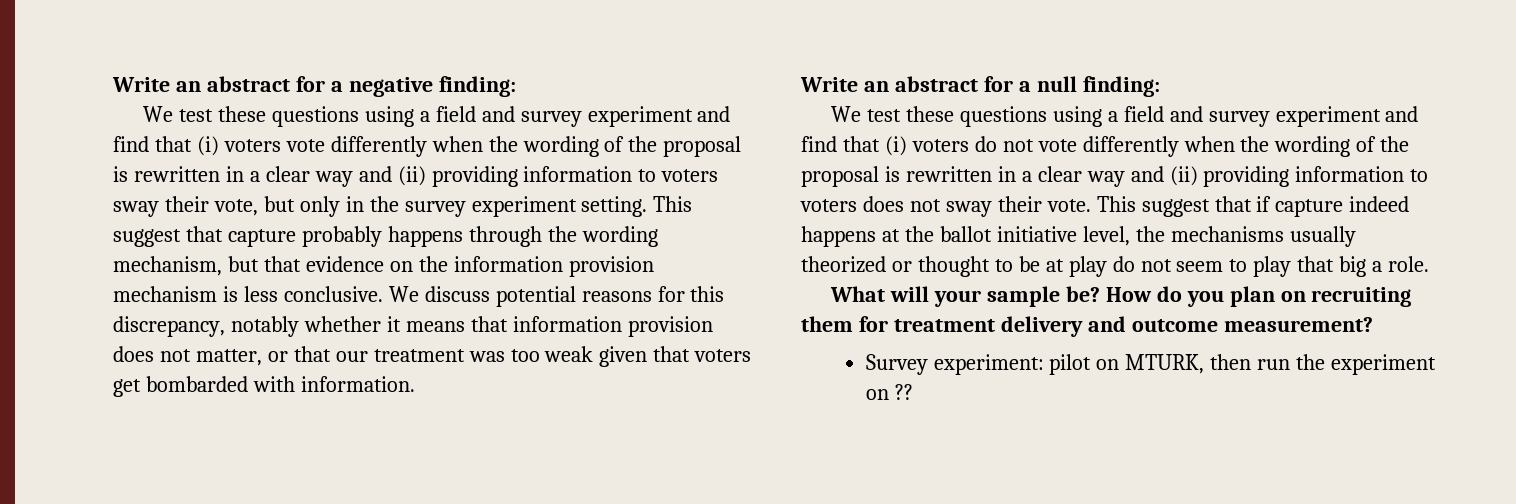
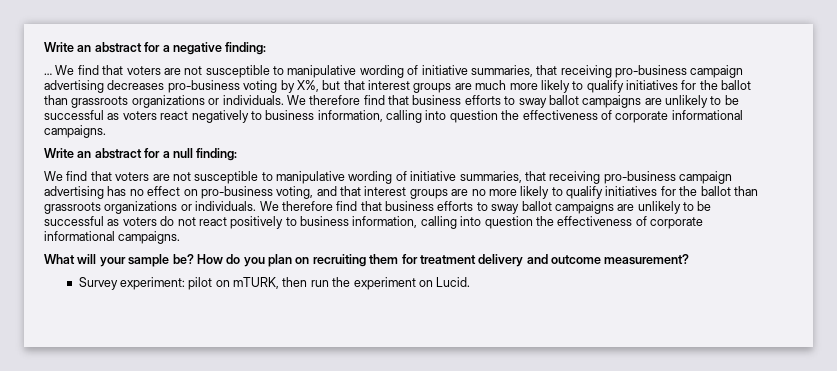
[143,106,731,127] [113,136,742,157] [113,166,719,187] [113,196,693,217] [113,226,658,247] [113,256,654,277] [113,286,725,307] [113,316,713,337] [113,346,752,367] [113,376,415,397] We test these questions using a field and survey experiment and find that (i) voters vote differently when the wording of the proposal is rewritten in a clear way and (ii) providing information to voters sway their vote, but only in the survey experiment setting. This suggest that capture probably happens through the wording mechanism, but that evidence on the information provision mechanism is less conclusive. We discuss potential reasons for this discrepancy, notably whether it means that information provision does not matter, or that our treatment was too weak given that voters get bombarded with information. -> [44,65,744,78] [44,80,752,93] [44,95,739,108] [44,110,743,123] [44,125,106,138] … We find that voters are not susceptible to manipulative wording of initiative summaries, that receiving pro-business campaign advertising decreases pro-business voting by X%, but that interest groups are much more likely to qualify initiatives for the ballot than grassroots organizations or individuals. We therefore find that business efforts to sway ballot campaigns are unlikely to be successful as voters react negatively to business information, calling into question the effectiveness of corporate informational campaigns.
[866,106,1419,127] [801,136,1410,157] [801,166,1429,187] [800,196,1410,217] [801,226,1356,247] [801,256,1430,277] test these questions using a field and survey experiment and find that (i) voters do not vote differently when the wording of the proposal is rewritten in a clear way and (ii) providing information to voters does not sway their vote. This suggest that if capture indeed happens at the ballot initiative level, the mechanisms usually theorized or thought to be at play do not seem to play that big a role. -> [66,171,732,184] [44,186,758,199] [44,201,712,214] [44,216,703,229] [44,231,181,244] find that voters are not susceptible to manipulative wording of initiative summaries, that receiving pro-business campaign advertising has no effect on pro-business voting, and that interest groups are no more likely to qualify initiatives for the ballot than grassroots organizations or individuals. We therefore find that business efforts to sway ballot campaigns are unlikely to be successful as voters do not react positively to business information, calling into question the effectiveness of corporate informational campaigns.
[1125,354,1205,374] MTURK, -> [233,277,280,289] mTURK,
[894,384,913,400] ?? -> [436,277,471,287] Lucid.

